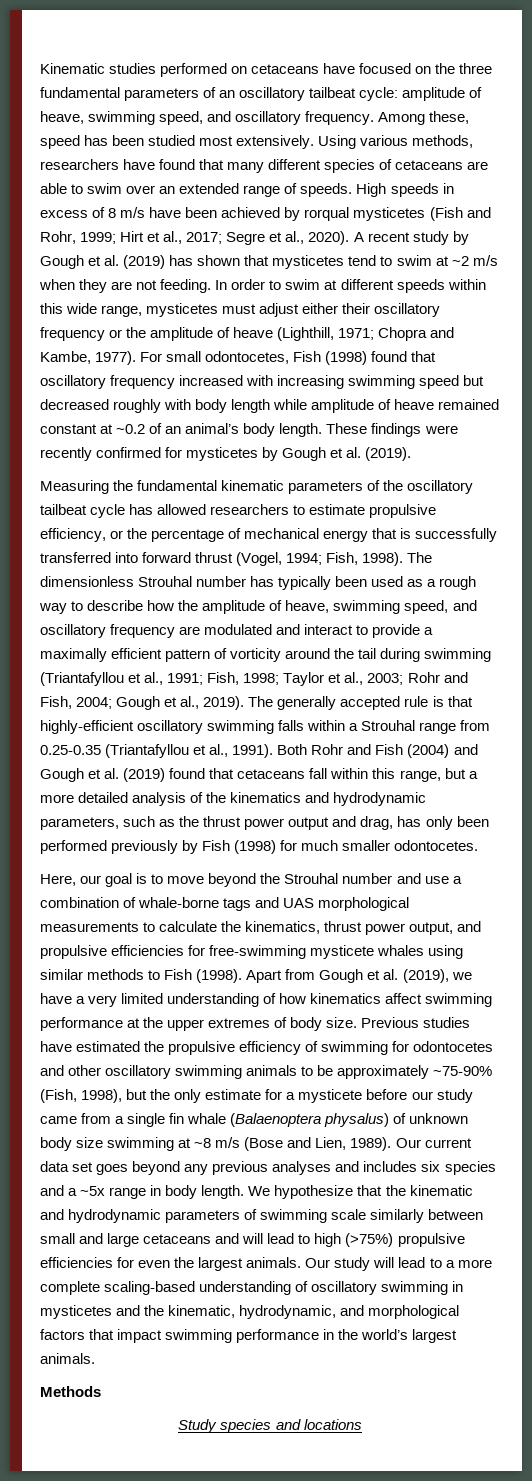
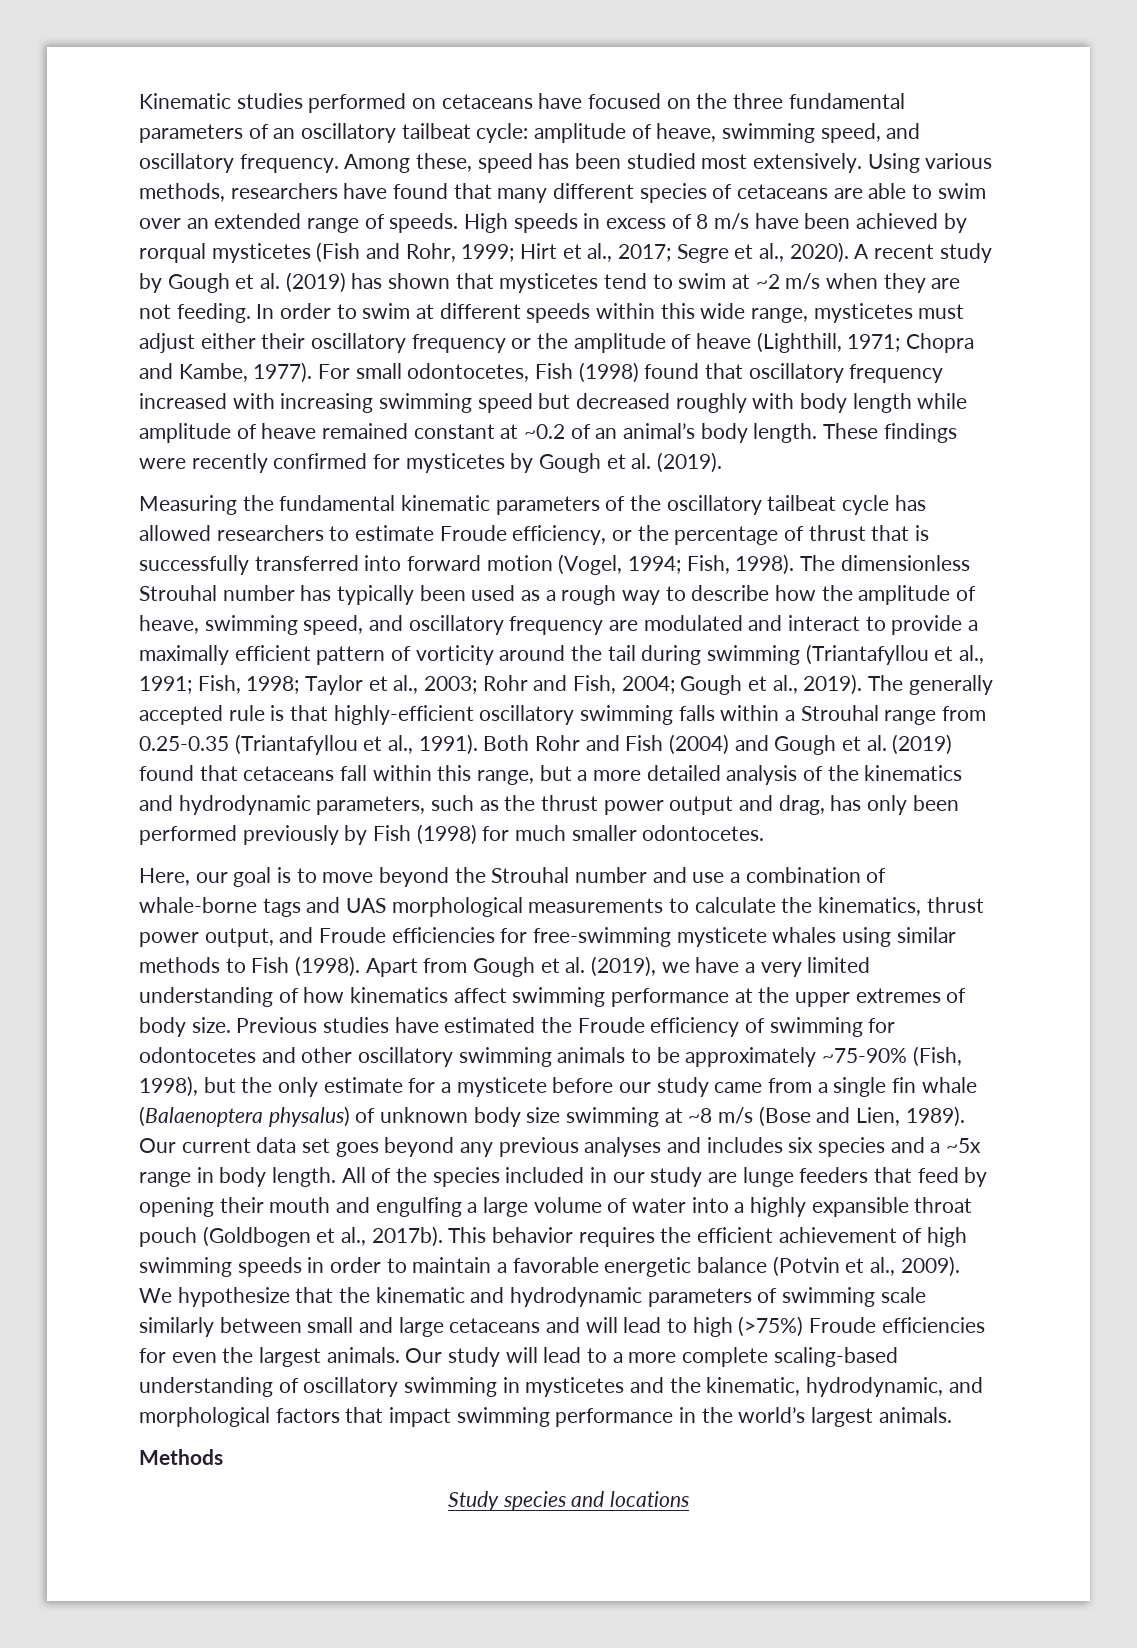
[369,504,437,518] propulsive -> [439,525,507,541] Froude
[244,528,369,542] mechanical energy -> [808,525,866,541] thrust
[195,552,234,563] thrust -> [486,555,553,571] motion
[40,945,107,959] propulsive -> [319,927,387,943] Froude
[168,1041,236,1055] propulsive -> [577,1017,645,1033] Froude
(245, 1192) none -> [341,1167,988,1187] [139,1197,973,1217] [139,1226,968,1247] [139,1256,960,1277] All of the species included in our study are lunge feeders that feed by opening their mouth and engulfing a large volume of water into a highly expansible throat pouch (Goldbogen et al., 2017b). This behavior requires the efficient achievement of high swimming speeds in order to maintain a favorable energetic balance (Potvin et al., 2009).
[397,1233,465,1247] propulsive -> [809,1317,877,1333] Froude

